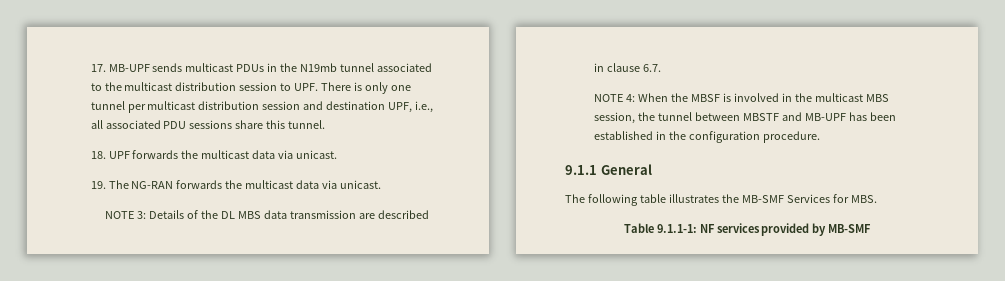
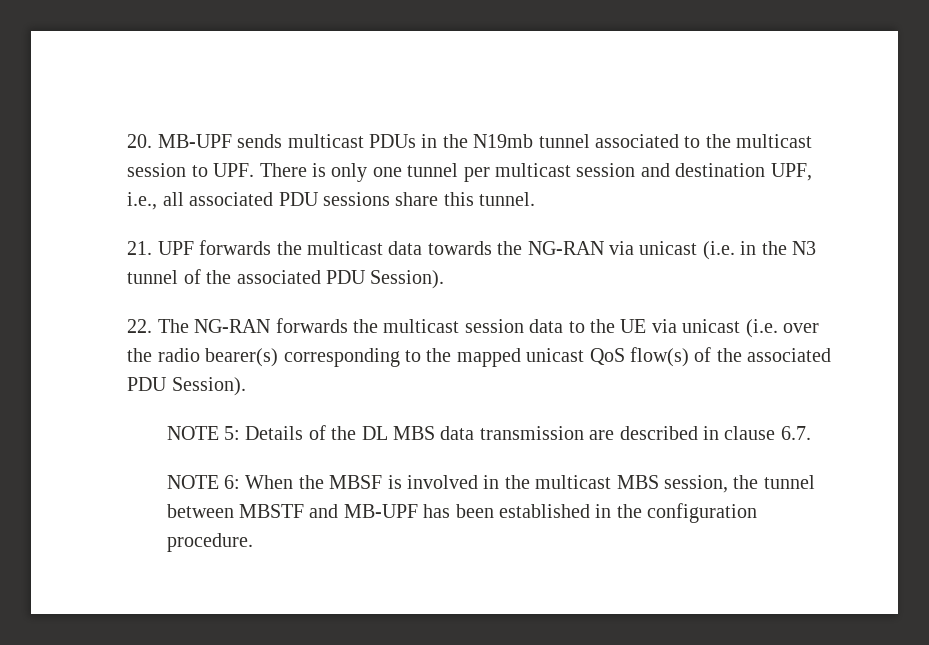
[90,64,106,72] 17. -> [127,134,153,148] 20.
[175,82,237,91] distribution -> (813, 141) none
[198,101,260,110] distribution -> (571, 170) none
[90,151,106,159] 18. -> [127,241,153,255] 21.
[278,150,338,159] [90,181,106,189] via unicast. // 19. -> [427,241,816,260] [127,269,445,289] [127,319,153,333] towards the NG-RAN via unicast (i.e. in the N3 tunnel of the associated PDU Session). // 22.
[296,180,382,189] [105,211,147,219] data via unicast. // NOTE 3: -> [464,319,819,338] [127,347,832,367] [127,377,246,396] [166,426,241,440] session data to the UE via unicast (i.e. over the radio bearer(s) corresponding to the mapped unicast QoS flow(s) of the associated PDU Session). // NOTE 5:
[626,94,636,102] 4: -> [224,475,241,489] 6:
[565,164,652,175] [565,194,877,206] [623,223,872,236] // 9.1.1 General // The following table illustrates the MB-SMF Services for MBS. // Table 9.1.1-1: NF services provided by MB-SMF -> (253, 542) none

